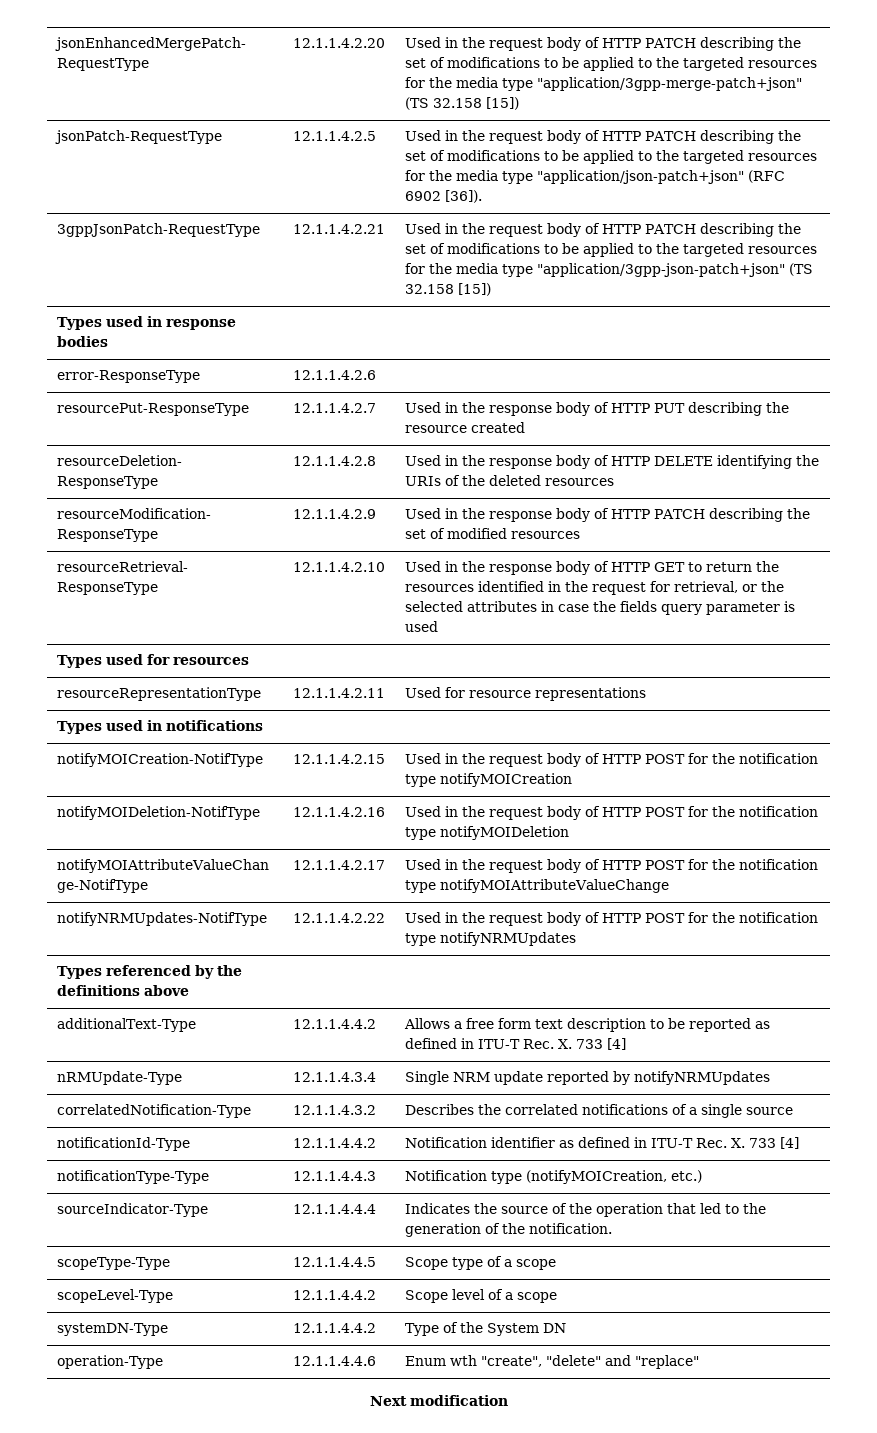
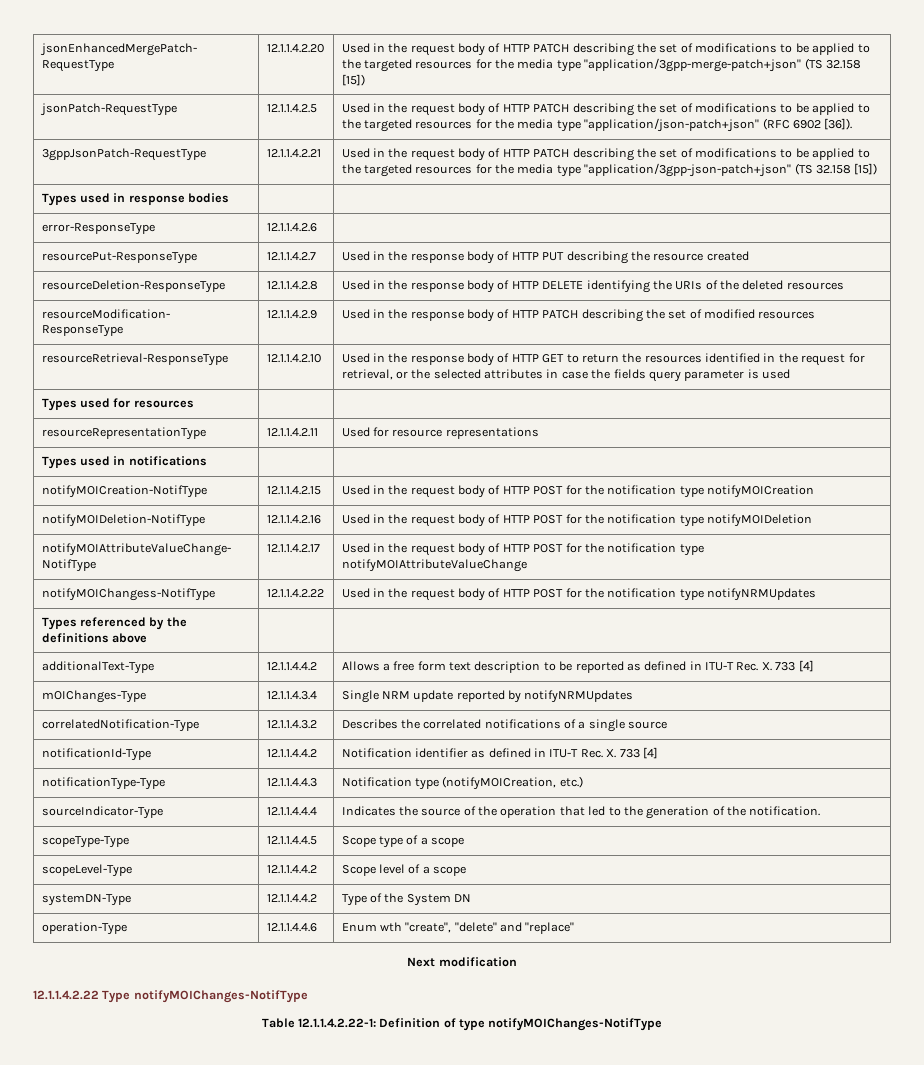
[56,912,267,926] notifyNRMUpdates-NotifType -> [41,588,215,601] notifyMOIChangess-NotifType
[56,1071,182,1085] nRMUpdate-Type -> [41,690,146,703] mOIChanges-Type
(508, 1400) none -> [33,990,308,1003] [261,1018,663,1031] // 12.1.1.4.2.22 Type notifyMOIChanges-NotifType // Table 12.1.1.4.2.22-1: Definition of type notifyMOIChanges-NotifType

